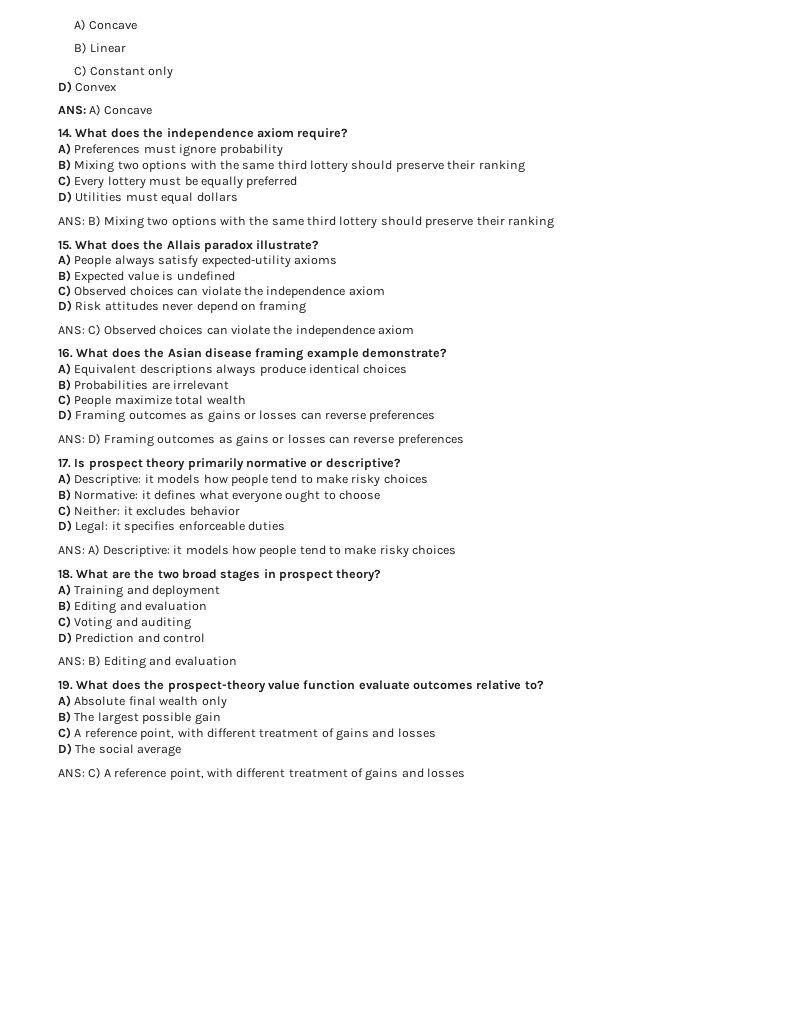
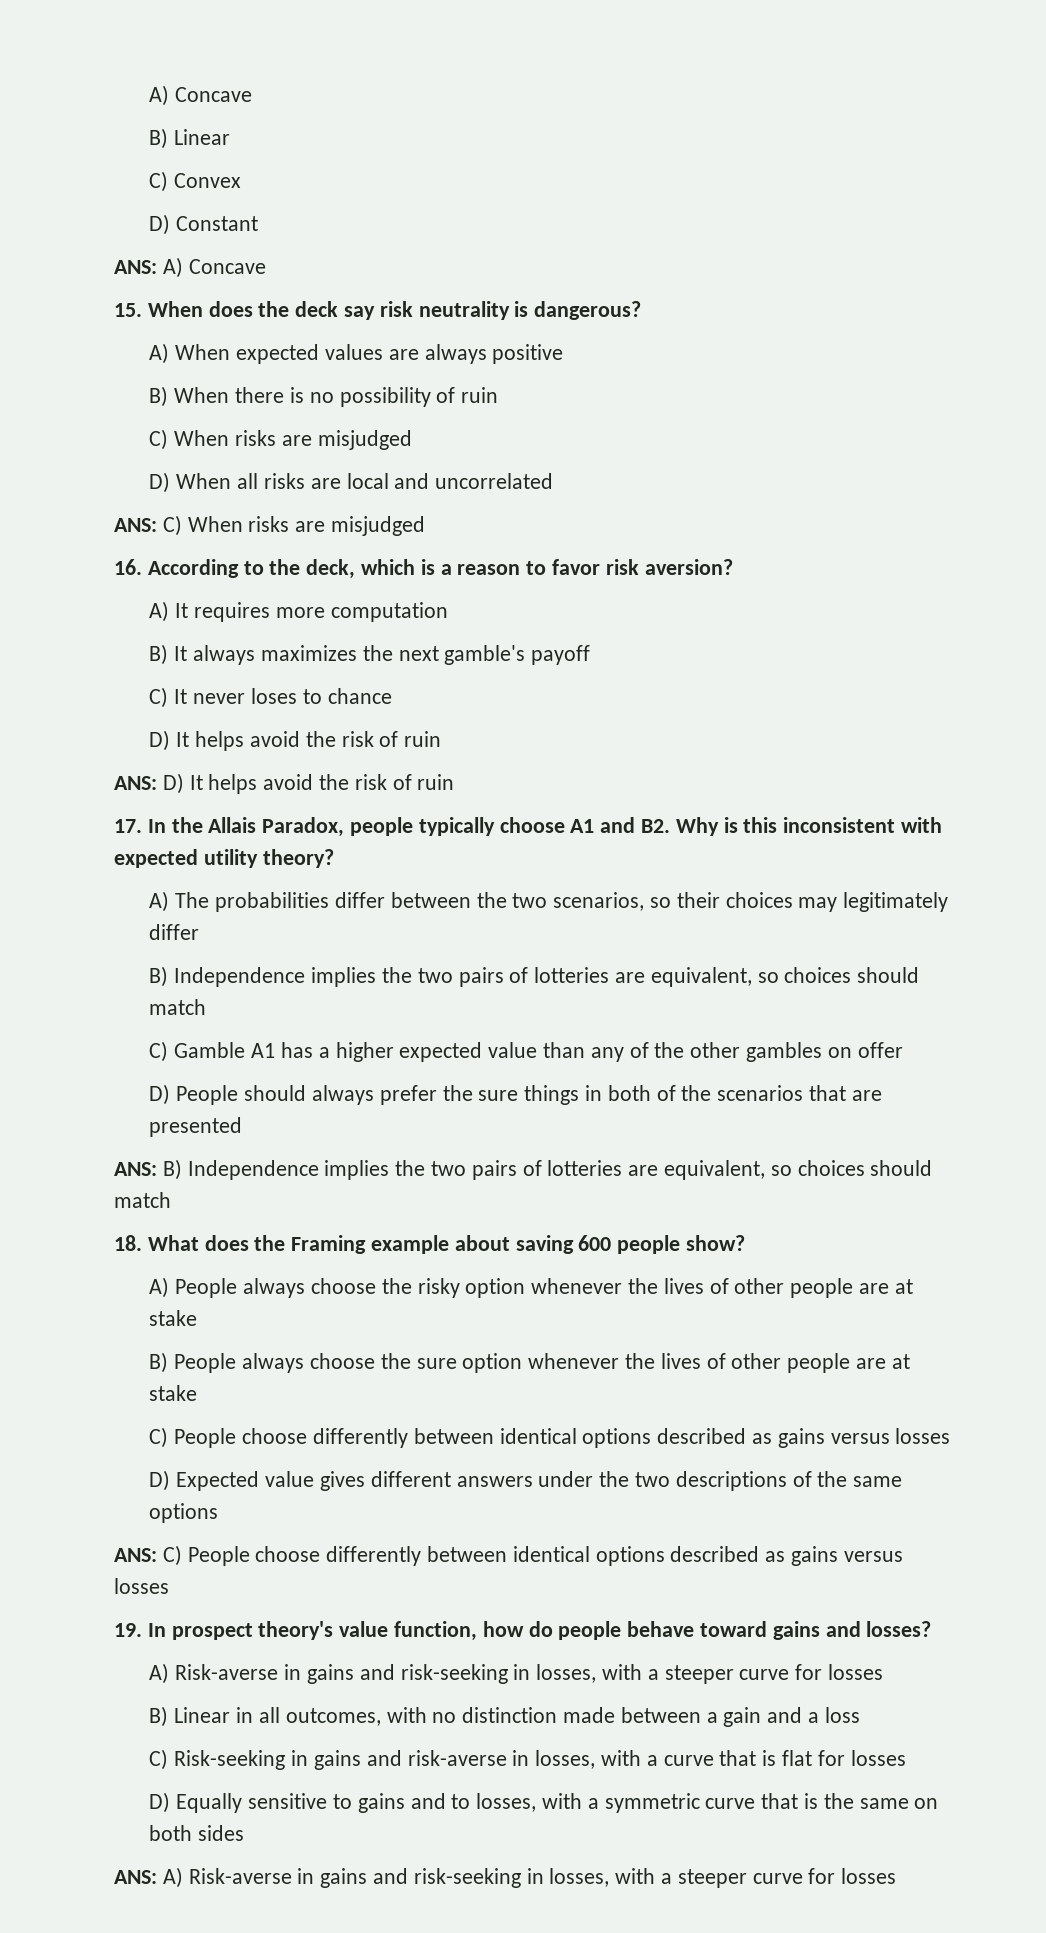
[89,66,173,79] [58,81,118,93] Constant only // D) Convex -> [174,173,242,188] [149,214,259,235] Convex // D) Constant
[58,128,349,141] [58,143,283,157] [58,159,525,173] [58,175,298,189] [58,191,238,205] [58,215,554,229] [58,240,320,252] [58,254,337,268] [58,270,235,283] [58,285,385,298] [58,300,307,314] [58,324,414,337] [58,348,447,361] [58,363,408,377] [58,379,230,391] [58,394,246,407] [58,409,436,423] [58,433,464,447] [58,458,401,471] [58,473,428,487] [58,489,380,503] [58,505,240,517] [58,520,285,534] [58,544,457,558] [58,569,382,582] [58,584,221,598] [58,600,208,614] [58,616,192,630] [58,632,206,644] [58,655,237,669] [58,680,544,693] [58,695,227,709] [58,711,221,725] [58,727,436,741] [58,743,182,757] [58,767,424,781] 14. What does the independence axiom require? // A) Preferences must ignore probability // B) Mixing two options with the same third lottery should preserve their ranking // C) Every lottery must be equally preferred // D) Utilities must equal dollars // ANS: B) Mixing two options with the same third lottery should preserve their ranking // 15. What does the Allais paradox illustrate? // A) People always satisfy expected-utility axioms // B) Expected value is undefined // C) Observed choices can violate the independence axiom // D) Risk attitudes never depend on framing // ANS: C) Observed choices can violate the independence axiom // 16. What does the Asian disease framing example demonstrate? // A) Equivalent descriptions always produce identical choices // B) Probabilities are irrelevant // C) People maximize total wealth // D) Framing outcomes as gains or losses can reverse preferences // ANS: D) Framing outcomes as gains or losses can reverse preferences // 17. Is prospect theory primarily normative or descriptive? // A) Descriptive: it models how people tend to make risky choices // B) Normative: it defines what everyone ought to choose // C) Neither: it excludes behavior // D) Legal: it specifies enforceable duties // ANS: A) Descriptive: it models how people tend to make risky choices // 18. What are the two broad stages in prospect theory? // A) Training and deployment // B) Editing and evaluation // C) Voting and auditing // D) Prediction and control // ANS: B) Editing and evaluation // 19. What does the prospect-theory value function evaluate outcomes relative to? // A) Absolute final wealth only // B) The largest possible gain // C) A reference point, with different treatment of gains and losses // D) The social average // ANS: C) A reference point, with different treatment of gains and -> [114,301,642,320] [149,343,564,364] [149,386,499,407] [149,429,412,450] [149,472,554,493] [114,515,426,536] [114,559,733,579] [149,601,448,622] [149,644,591,665] [149,687,392,708] [149,730,442,751] [114,773,455,794] [114,817,943,837] [114,849,334,868] [149,891,949,912] [149,924,200,940] [149,966,920,987] [149,999,207,1015] [149,1041,903,1062] [149,1084,882,1105] [149,1117,243,1137] [114,1159,933,1180] [114,1192,171,1208] [114,1235,746,1254] [149,1277,913,1298] [149,1310,198,1326] [149,1352,910,1373] [149,1385,198,1401] [149,1427,951,1448] [149,1470,903,1491] [149,1503,219,1523] [114,1545,903,1566] [114,1578,169,1594] [114,1621,932,1641] [149,1663,883,1684] [149,1706,860,1727] [149,1749,906,1770] [149,1792,939,1813] [149,1825,245,1841] [114,1867,836,1888] 15. When does the deck say risk neutrality is dangerous? // A) When expected values are always positive // B) When there is no possibility of ruin // C) When risks are misjudged // D) When all risks are local and uncorrelated // ANS: C) When risks are misjudged // 16. According to the deck, which is a reason to favor risk aversion? // A) It requires more computation // B) It always maximizes the next gamble's payoff // C) It never loses to chance // D) It helps avoid the risk of ruin // ANS: D) It helps avoid the risk of ruin // 17. In the Allais Paradox, people typically choose A1 and B2. Why is this inconsistent with expected utility theory? // A) The probabilities differ between the two scenarios, so their choices may legitimately differ // B) Independence implies the two pairs of lotteries are equivalent, so choices should match // C) Gamble A1 has a higher expected value than any of the other gambles on offer // D) People should always prefer the sure things in both of the scenarios that are presented // ANS: B) Independence implies the two pairs of lotteries are equivalent, so choices should match // 18. What does the Framing example about saving 600 people show? // A) People always choose the risky option whenever the lives of other people are at stake // B) People always choose the sure option whenever the lives of other people are at stake // C) People choose differently between identical options described as gains versus losses // D) Expected value gives different answers under the two descriptions of the same options // ANS: C) People choose differently between identical options described as gains versus losses // 19. In prospect theory's value function, how do people behave toward gains and losses? // A) Risk-averse in gains and risk-seeking in losses, with a steeper curve for losses // B) Linear in all outcomes, with no distinction made between a gain and a loss // C) Risk-seeking in gains and risk-averse in losses, with a curve that is flat for losses // D) Equally sensitive to gains and to losses, with a symmetric curve that is the same on both sides // ANS: A) Risk-averse in gains and risk-seeking in losses, with a steeper curve for

